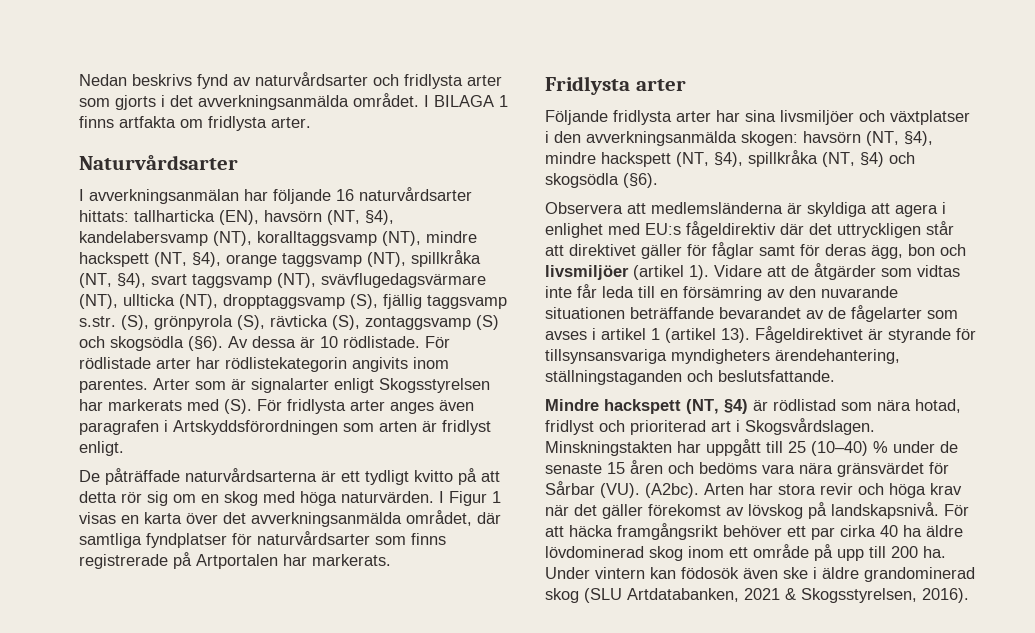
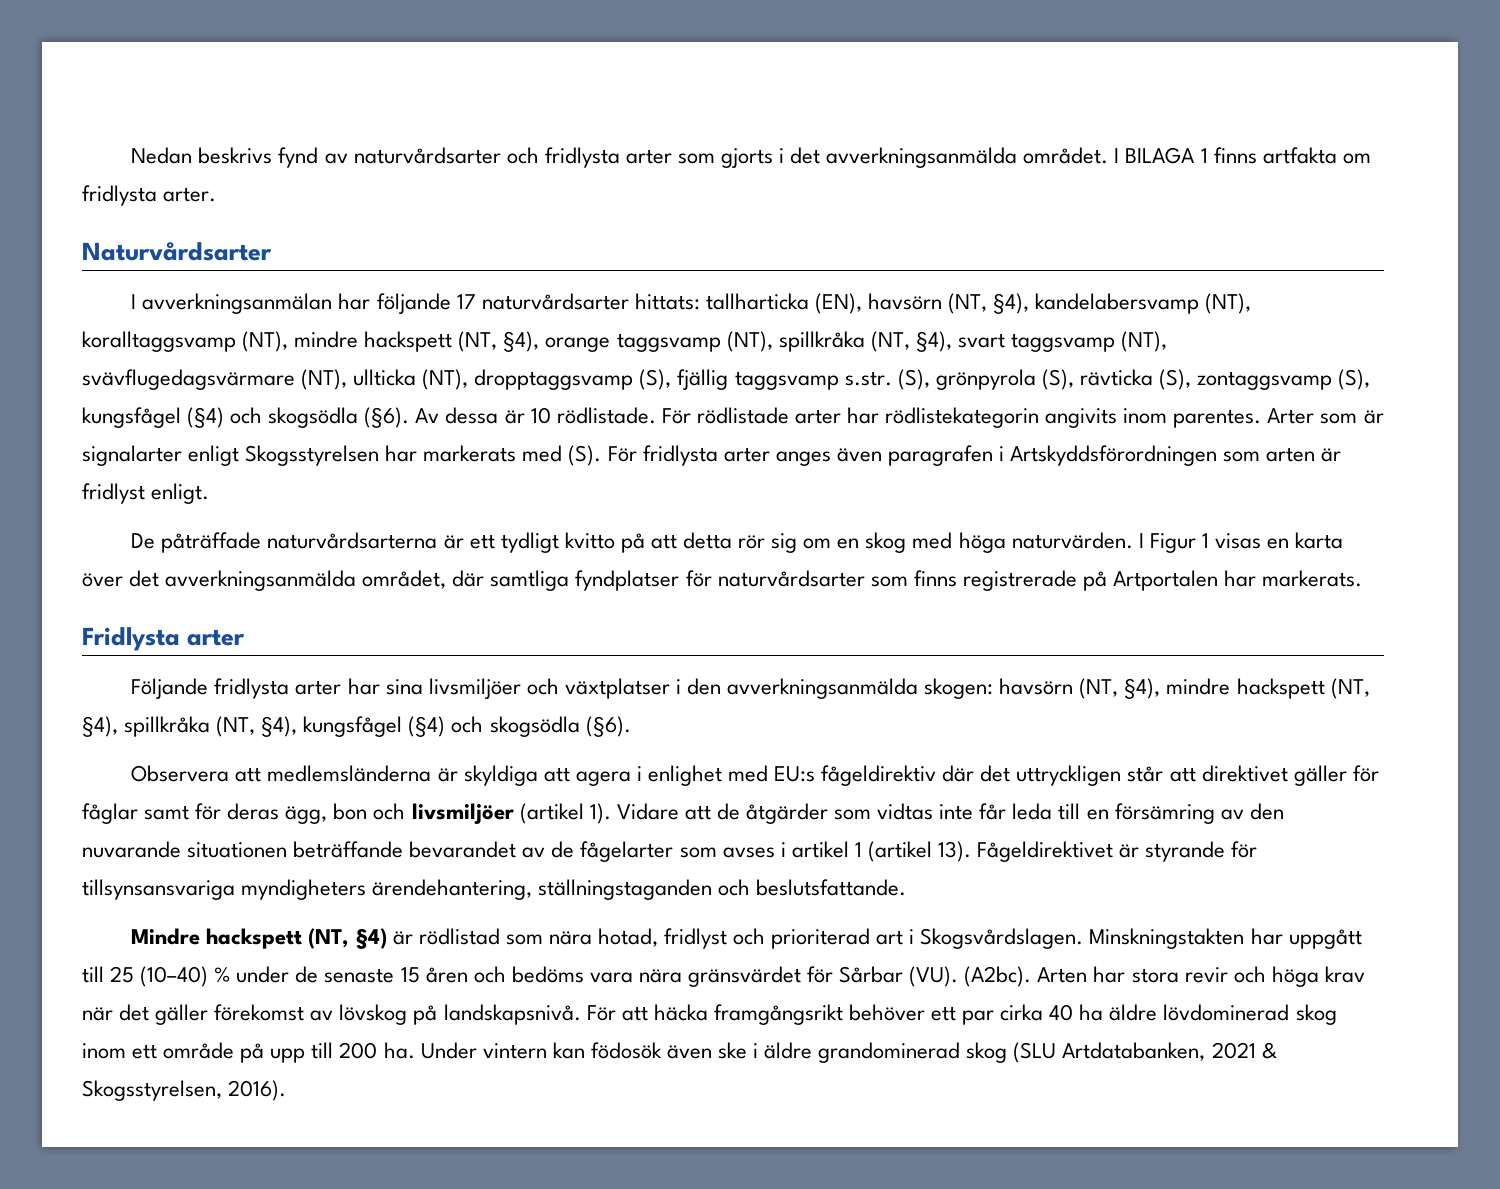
[336,189,354,201] 16 -> [456,294,476,309] 17
[476,315,499,330] (S) -> [1338,369,1371,390] [82,407,225,428] (S), kungsfågel (§4)
[860,152,884,167] §4) -> [261,716,446,737] §4), kungsfågel (§4)

